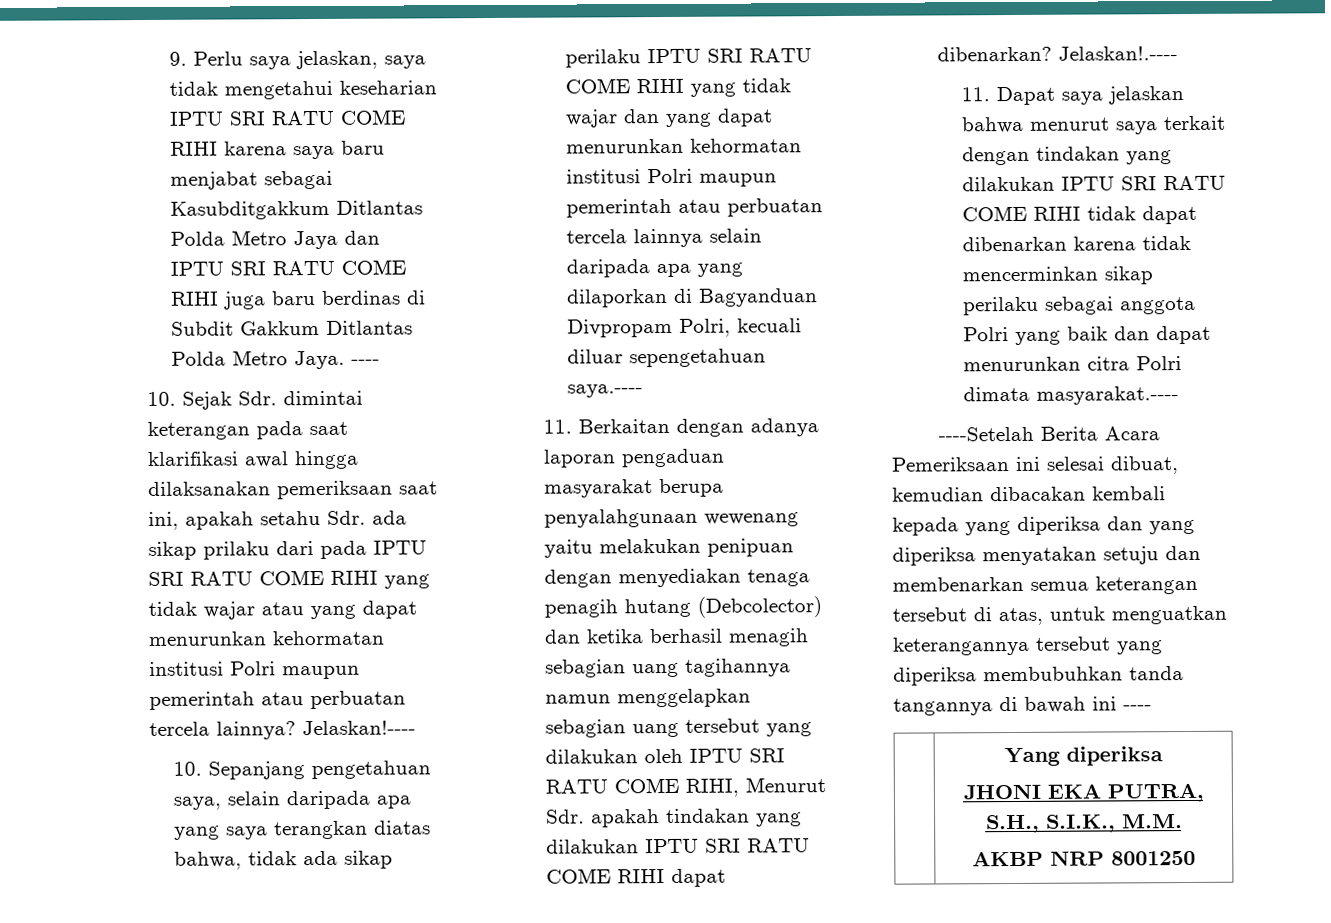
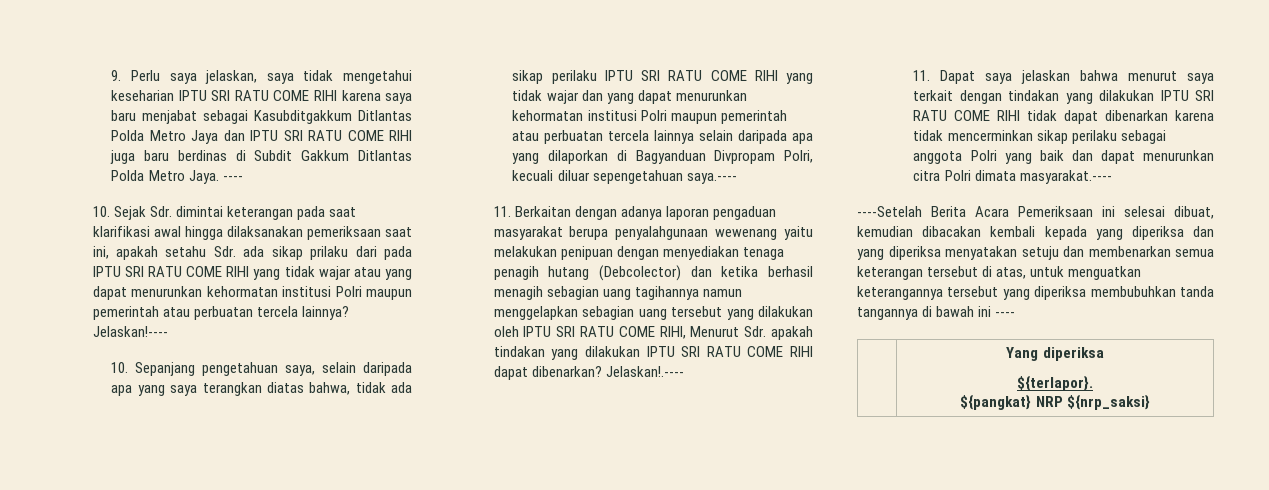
[962,782,1204,803] [985,814,1183,834] [972,850,1196,867] JHONI EKA PUTRA, S.H., S.I.K., M.M. // AKBP NRP 8001250 -> [1017,375,1093,391] [960,394,1150,410] ${terlapor}. // ${pangkat} NRP ${nrp_saksi}

